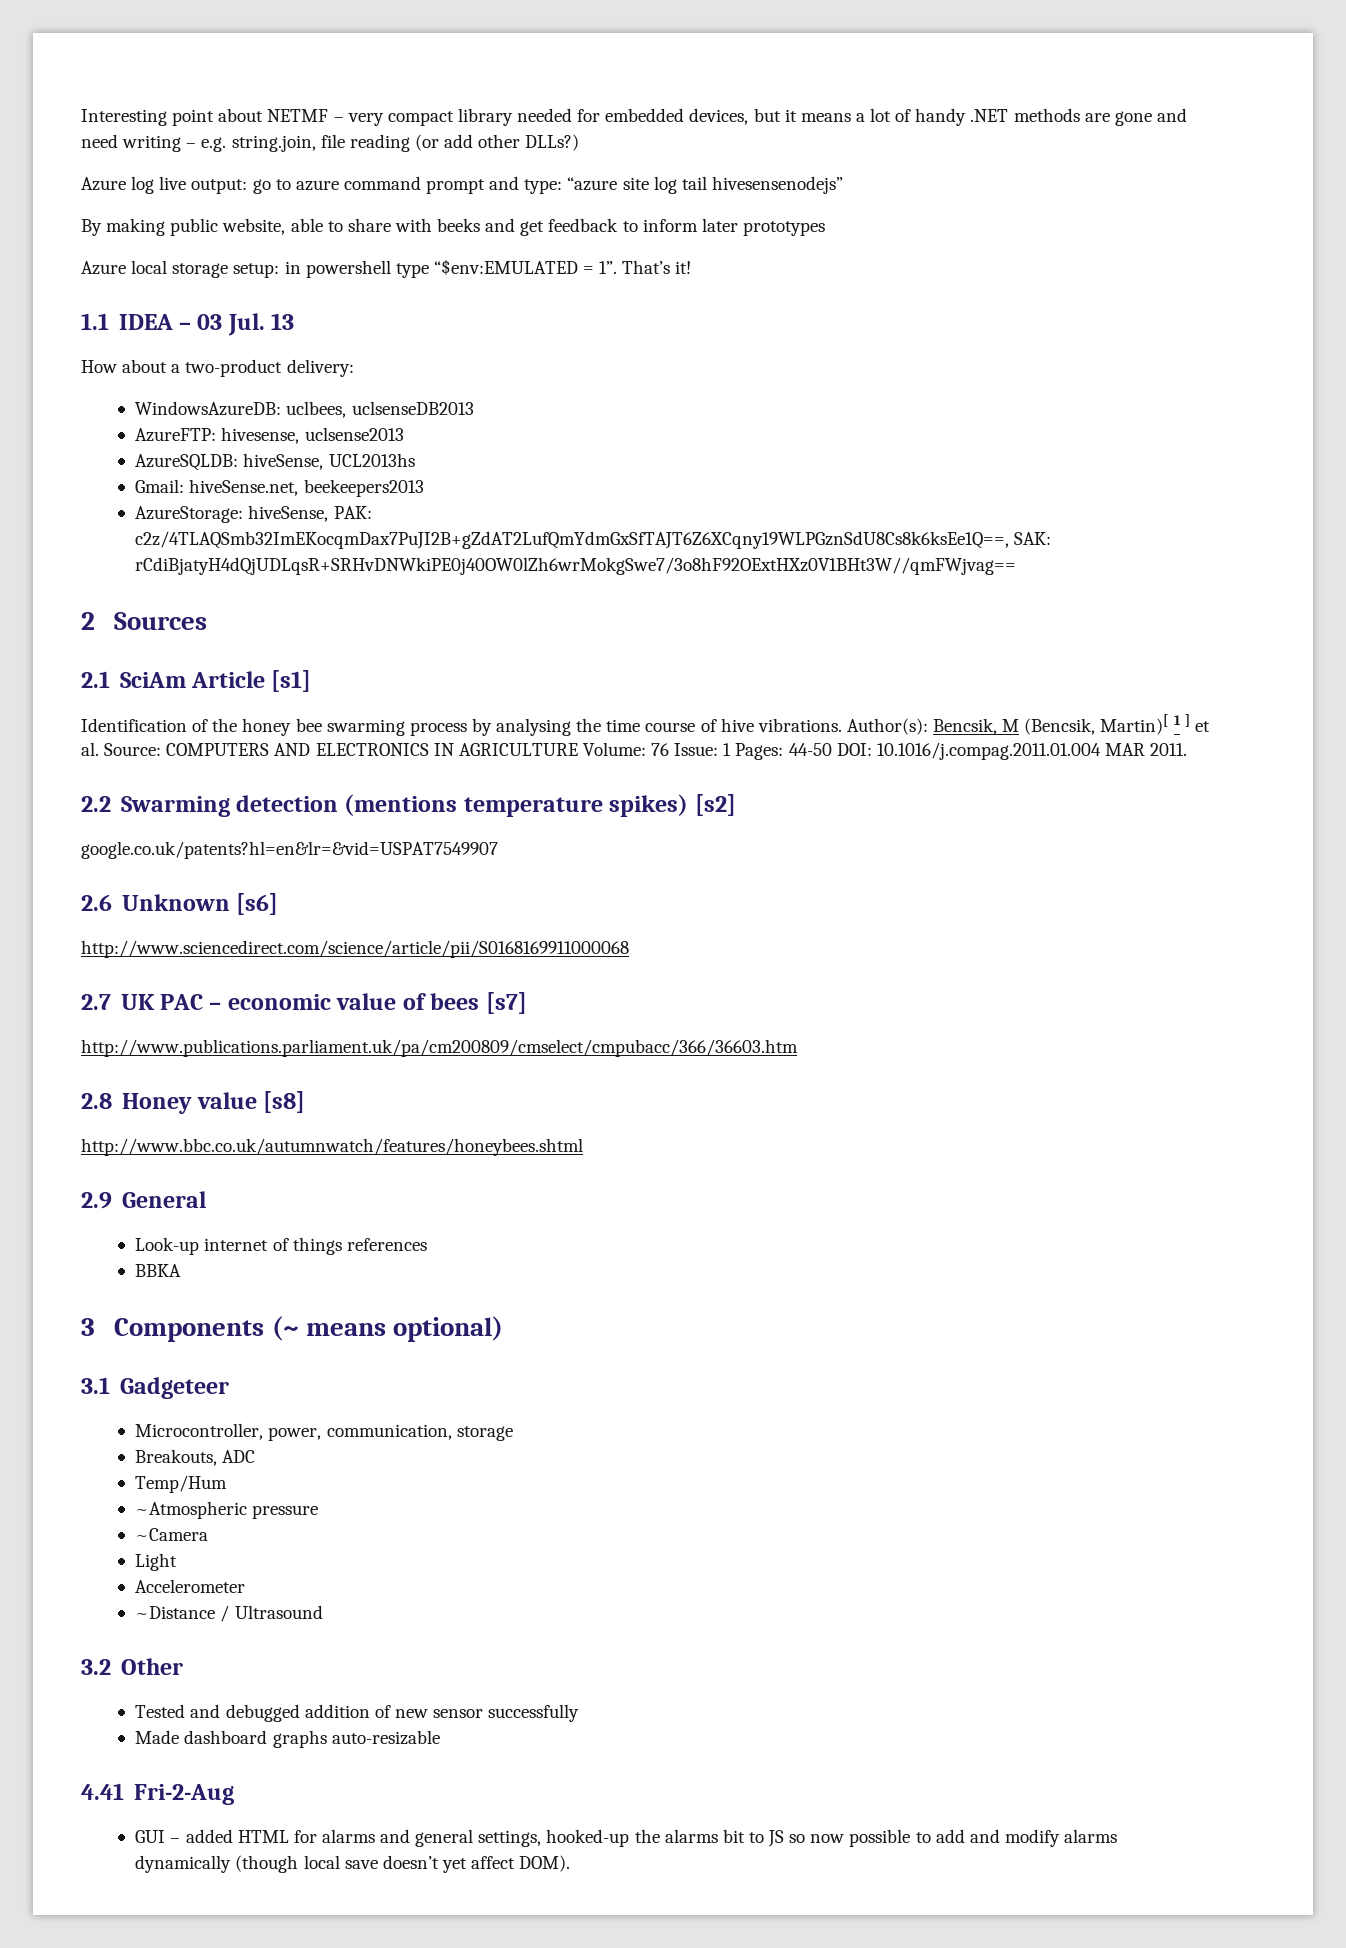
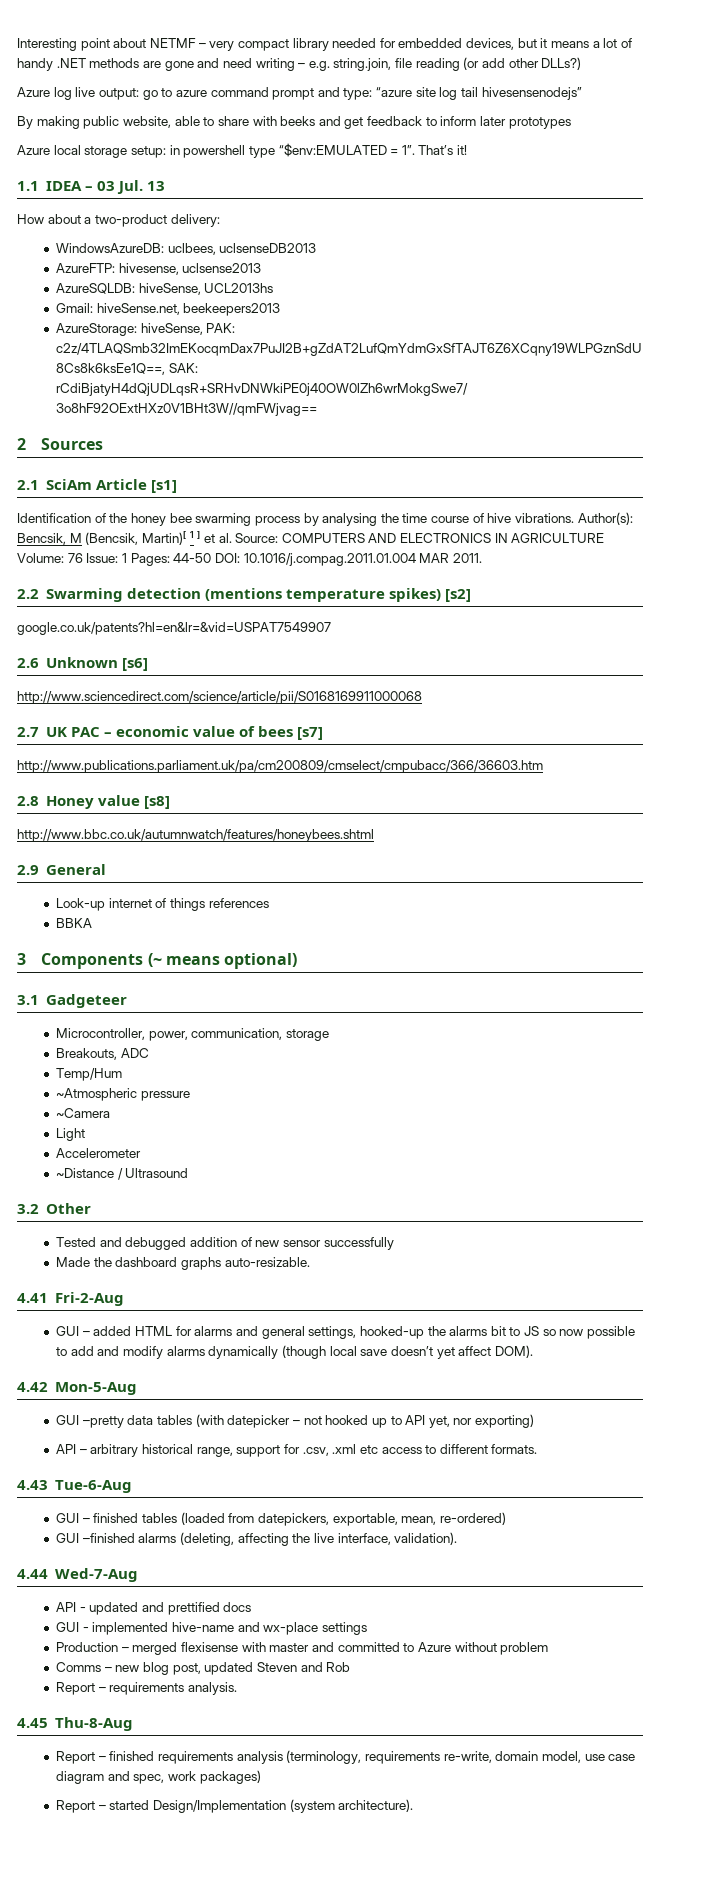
(180, 1737) none -> [93,1257,112,1267] the
[331,1730,440,1745] auto-resizable -> [224,1257,310,1267] auto-resizable.
(571, 1863) none -> [17,1382,137,1395] [56,1414,535,1428] [56,1444,538,1457] [17,1480,132,1493] [56,1512,506,1526] [56,1532,458,1546] [17,1568,138,1582] [56,1602,252,1615] [56,1622,367,1635] [56,1642,549,1655] [56,1662,351,1675] [56,1682,237,1695] [17,1717,133,1731] [56,1750,636,1764] [56,1770,261,1784] [56,1799,414,1813] // 4.42 Mon-5-Aug // GUI –pretty data tables (with datepicker – not hooked up to API yet, nor exporting) // API – arbitrary historical range, support for .csv, .xml etc access to different formats. // 4.43 Tue-6-Aug // GUI – finished tables (loaded from datepickers, exportable, mean, re-ordered) // GUI –finished alarms (deleting, affecting the live interface, validation). // 4.44 Wed-7-Aug // API - updated and prettified docs // GUI - implemented hive-name and wx-place settings // Production – merged flexisense with master and committed to Azure without problem // Comms – new blog post, updated Steven and Rob // Report – requirements analysis. // 4.45 Thu-8-Aug // Report – finished requirements analysis (terminology, requirements re-write, domain model, use case diagram and spec, work packages) // Report – started Design/Implementation (system architecture).

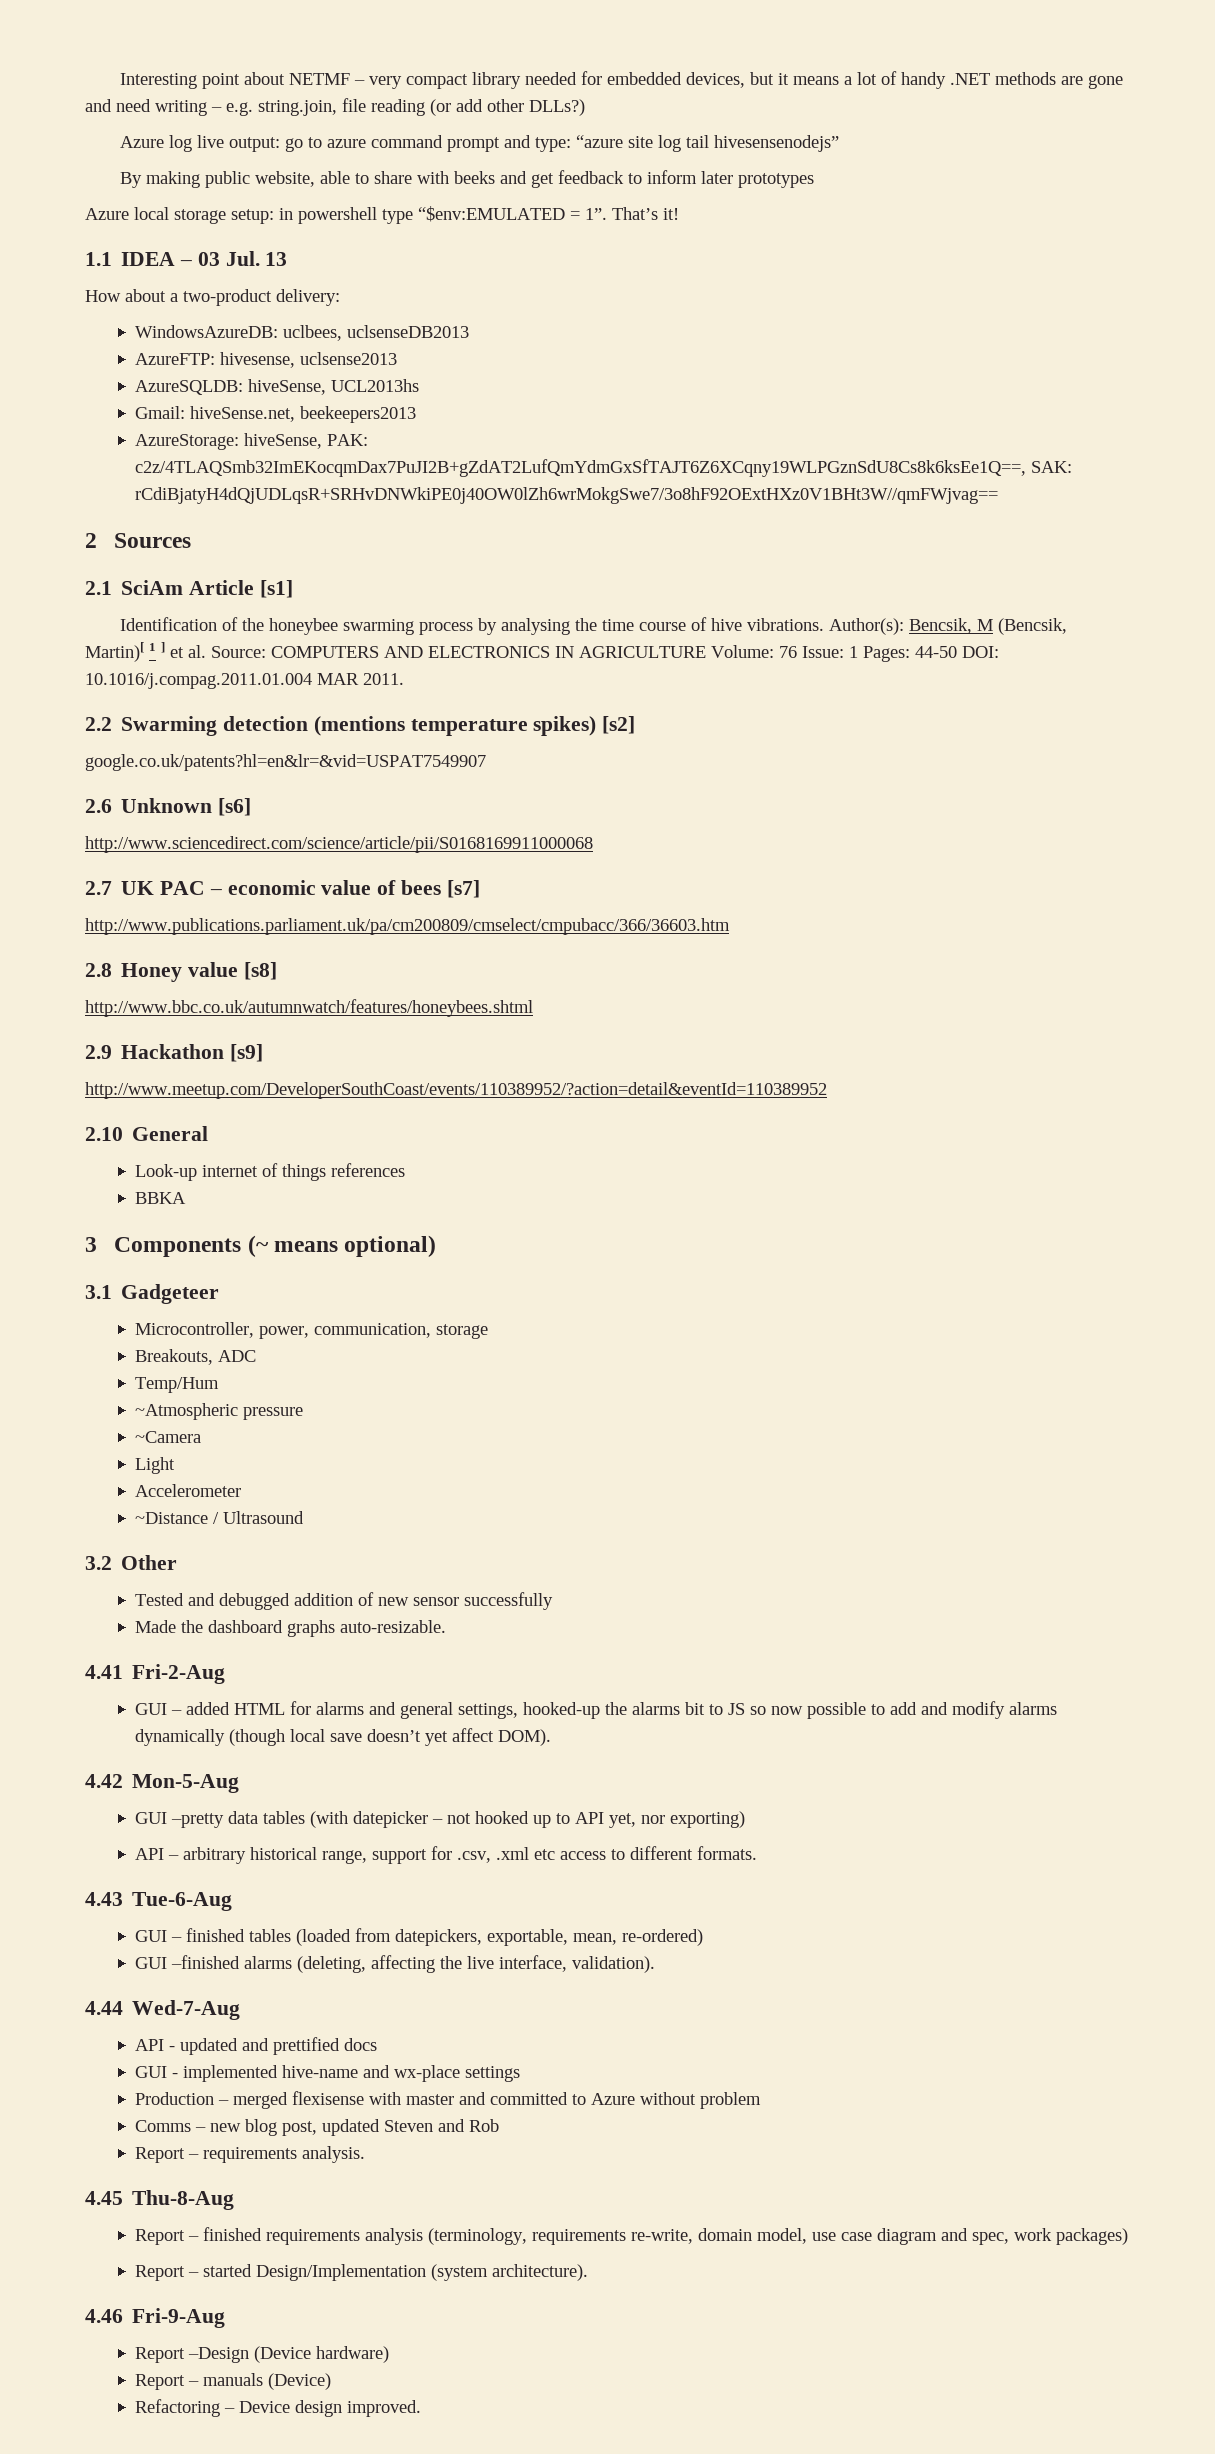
[130,513,192,526] honey bee -> [268,618,338,635] honeybee
(39, 870) none -> [121,1044,264,1062] [85,1082,827,1099] [85,1127,123,1141] Hackathon [s9] // http://www.meetup.com/DeveloperSouthCoast/events/110389952/?action=detail&eventId=110389952 // 2.10
(414, 1805) none -> [85,2308,226,2328] [134,2346,389,2363] [134,2373,331,2390] [134,2399,421,2417] // 4.46 Fri-9-Aug // Report –Design (Device hardware) // Report – manuals (Device) // Refactoring – Device design improved.

